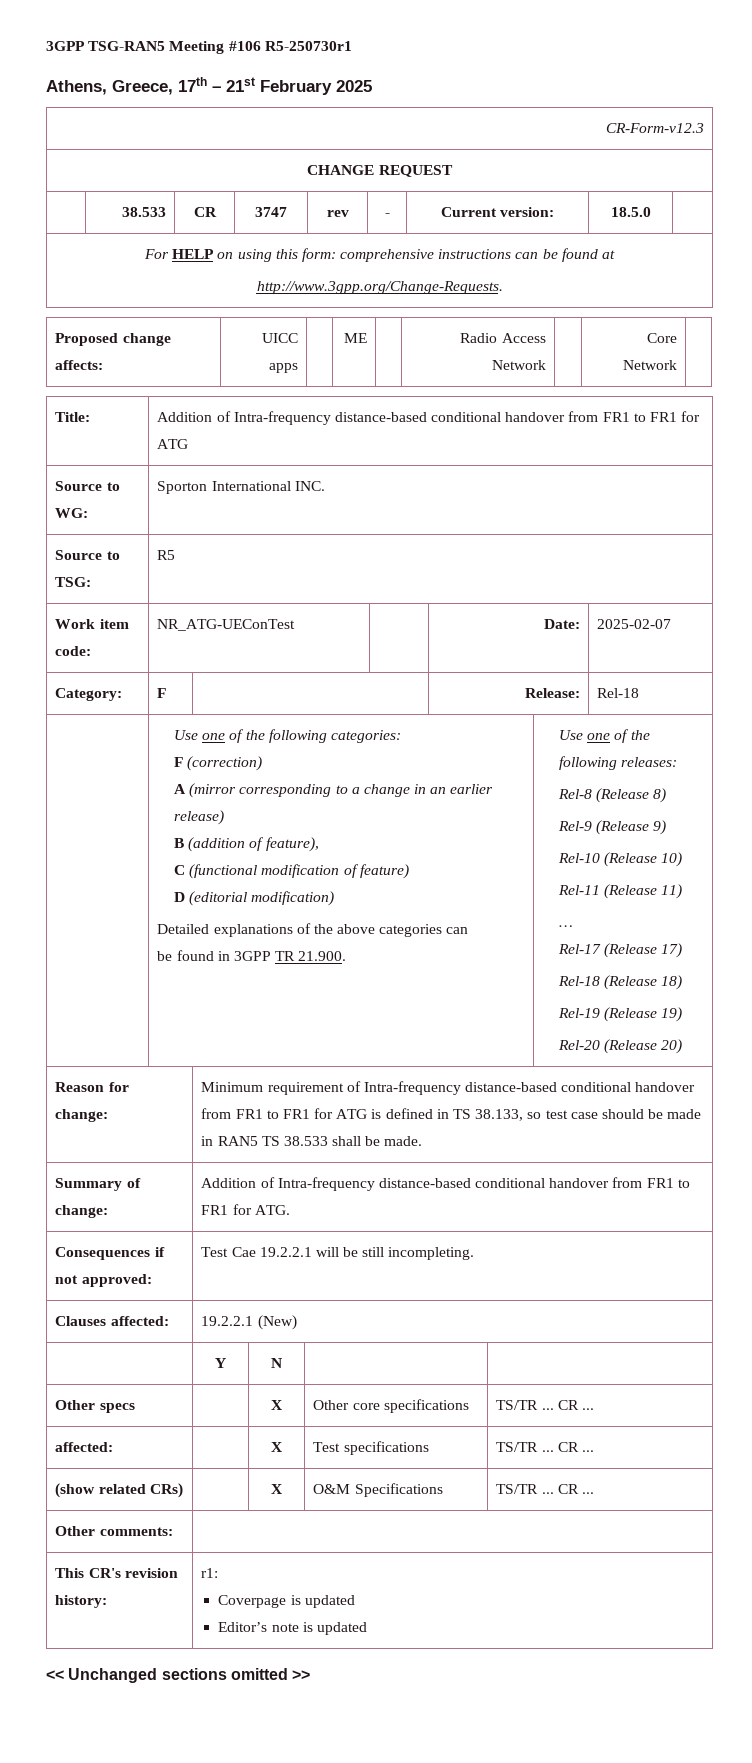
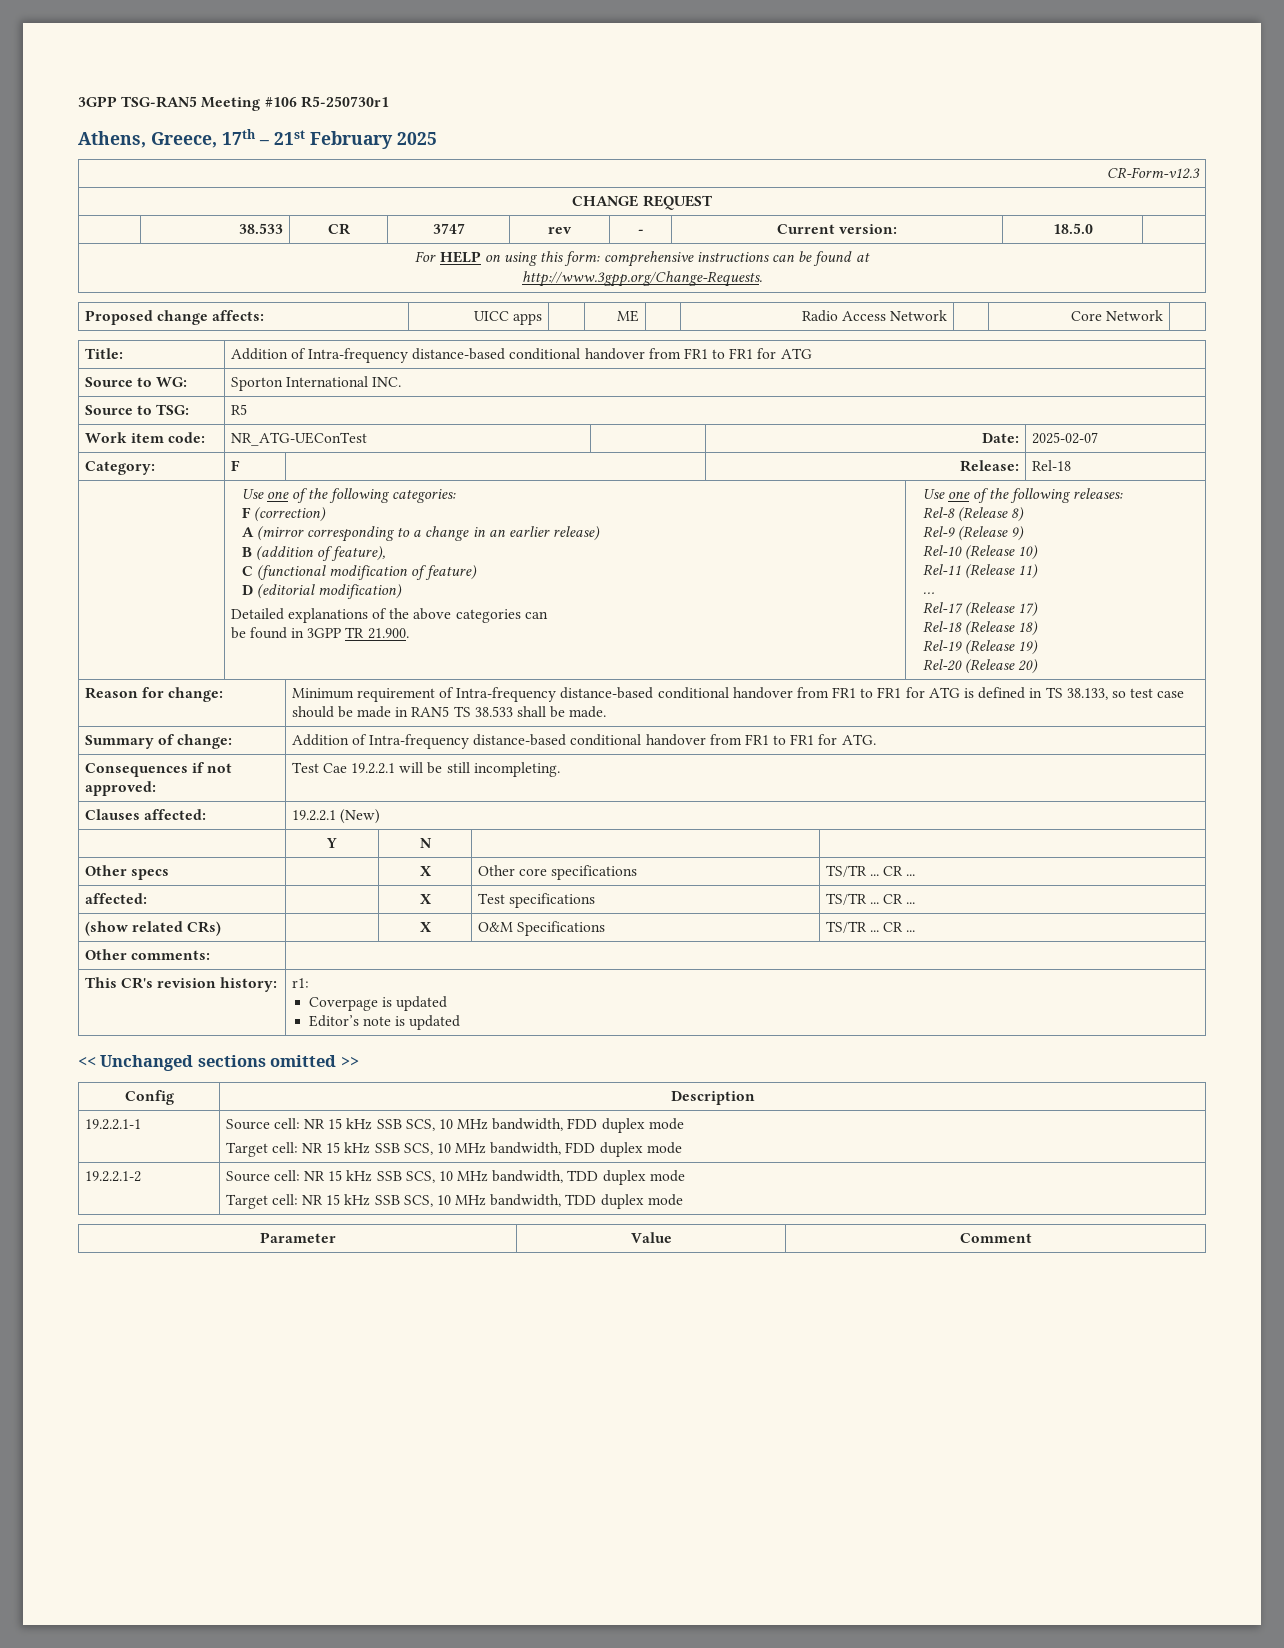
(311, 1675) none -> [124,1090,174,1105] [670,1091,755,1105] [84,1119,141,1130] [225,1118,684,1133] [225,1142,682,1157] [84,1171,141,1182] [225,1170,685,1185] [225,1194,683,1209] [259,1232,336,1243] [630,1232,672,1243] [959,1233,1032,1243] // Config | Description // 19.2.2.1-1 | Source cell: NR 15 kHz SSB SCS, 10 MHz bandwidth, FDD duplex mode // Target cell: NR 15 kHz SSB SCS, 10 MHz bandwidth, FDD duplex mode // 19.2.2.1-2 | Source cell: NR 15 kHz SSB SCS, 10 MHz bandwidth, TDD duplex mode // Target cell: NR 15 kHz SSB SCS, 10 MHz bandwidth, TDD duplex mode // Parameter | Value | Comment

